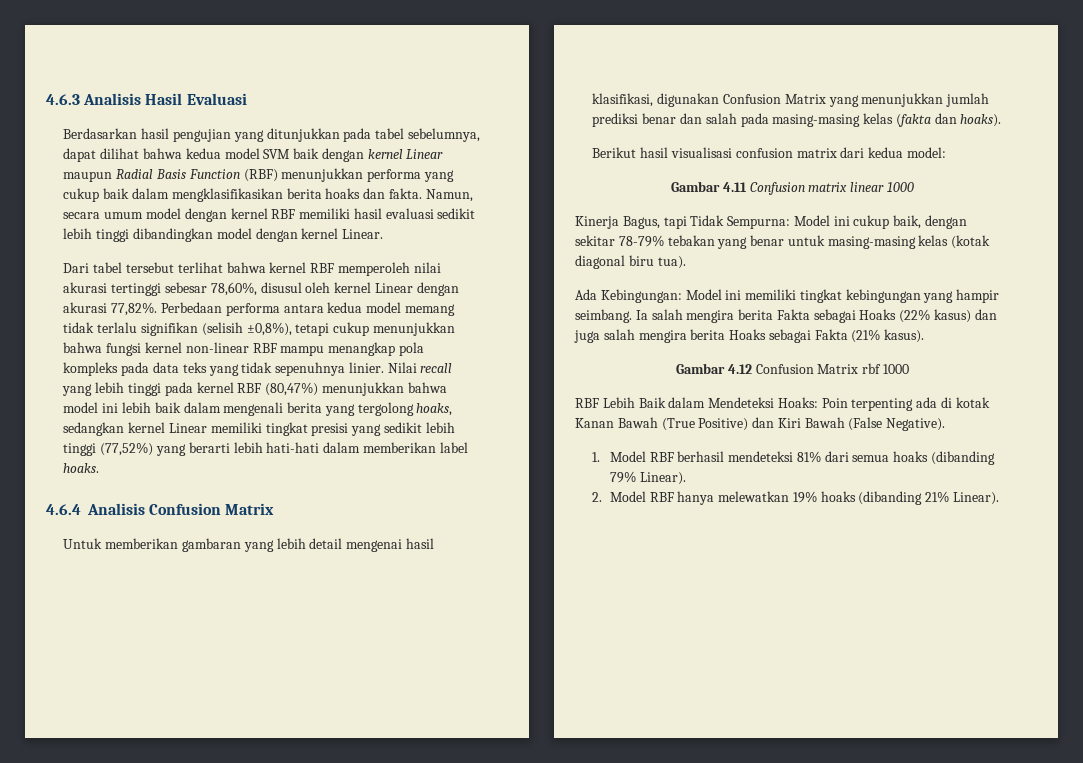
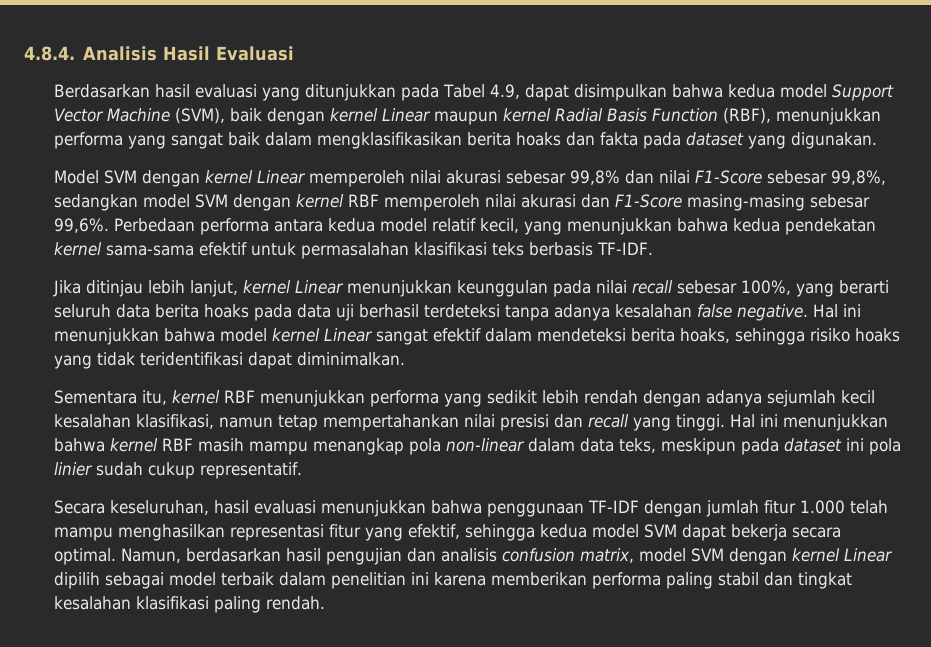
[46,94,80,105] 4.6.3 -> [24,46,75,61] 4.8.4.
[172,129,231,142] pengujian -> [195,84,258,98] evaluasi
[375,128,480,142] [63,148,291,162] tabel sebelumnya, dapat dilihat bahwa kedua model SVM -> [443,84,895,101] [54,108,226,124] Tabel 4.9, dapat disimpulkan bahwa kedua model Support Vector Machine (SVM),
(113, 176) none -> [503,108,552,122] kernel
[243,168,454,182] [63,188,100,202] (RBF) menunjukkan performa yang cukup -> [723,108,882,125] [54,132,224,149] (RBF), menunjukkan performa yang sangat
[388,188,473,202] [63,208,476,222] [63,228,384,242] [63,262,441,276] [63,282,459,296] [63,302,158,316] fakta. Namun, secara umum model dengan kernel RBF memiliki hasil evaluasi sedikit lebih tinggi dibandingkan model dengan kernel Linear. // Dari tabel tersebut terlihat bahwa kernel RBF memperoleh nilai akurasi tertinggi sebesar 78,60%, disusul oleh kernel Linear dengan akurasi 77,82%. -> [600,132,878,149] [54,170,887,187] [54,194,871,211] [54,218,110,233] fakta pada dataset yang digunakan. // Model SVM dengan kernel Linear memperoleh nilai akurasi sebesar 99,8% dan nilai F1-Score sebesar 99,8%, sedangkan model SVM dengan kernel RBF memperoleh nilai akurasi dan F1-Score masing-masing sebesar 99,6%.
[404,304,455,316] [63,322,455,336] [63,342,424,356] [63,362,453,376] [62,382,447,396] [63,402,453,416] [63,422,455,436] [63,442,468,456] [63,463,100,473] [46,503,275,515] [63,538,434,552] [592,93,990,107] [592,113,1002,127] [592,147,946,158] [671,181,914,195] [575,215,968,229] [575,235,991,249] [575,255,686,269] [575,289,1000,303] [575,309,997,323] [574,329,925,343] [676,363,909,374] [575,397,990,411] [575,417,946,431] [592,451,996,465] [609,471,686,485] [592,491,1000,505] memang tidak terlalu signifikan (selisih ±0,8%), tetapi cukup menunjukkan bahwa fungsi kernel non-linear RBF mampu menangkap pola kompleks pada data teks yang tidak sepenuhnya linier. Nilai recall yang lebih tinggi pada kernel RBF (80,47%) menunjukkan bahwa model ini lebih baik dalam mengenali berita yang tergolong hoaks, sedangkan kernel Linear memiliki tingkat presisi yang sedikit lebih tinggi (77,52%) yang berarti lebih hati-hati dalam memberikan label hoaks. // 4.6.4 Analisis Confusion Matrix // Untuk memberikan gambaran yang lebih detail mengenai hasil klasifikasi, digunakan Confusion Matrix yang menunjukkan jumlah prediksi benar dan salah pada masing-masing kelas (fakta dan hoaks). // Berikut hasil visualisasi confusion matrix dari kedua model: // Gambar 4.11 Confusion matrix linear 1000 // Kinerja Bagus, tapi Tidak Sempurna: Model ini cukup baik, dengan sekitar 78-79% tebakan yang benar untuk masing-masing kelas (kotak diagonal biru tua). // Ada Kebingungan: Model ini memiliki tingkat kebingungan yang hampir seimbang. Ia salah mengira berita Fakta sebagai Hoaks (22% kasus) dan juga salah mengira berita Hoaks sebagai Fakta (21% kasus). // Gambar 4.12 Confusion Matrix rbf 1000 // RBF Lebih Baik dalam Mendeteksi Hoaks: Poin terpenting ada di kotak Kanan Bawah (True Positive) dan Kiri Bawah (False Negative). // 1. Model RBF berhasil mendeteksi 81% dari semua hoaks (dibanding 79% Linear). // 2. Model RBF hanya melewatkan 19% hoaks (dibanding 21% Linear). -> [432,218,877,235] [54,242,654,259] [53,280,890,297] [54,304,862,321] [54,328,901,345] [54,352,406,369] [54,390,876,407] [54,414,889,431] [54,438,902,455] [54,462,303,479] [54,500,889,517] [54,524,842,541] [54,548,894,565] [54,572,853,589] [54,596,326,613] relatif kecil, yang menunjukkan bahwa kedua pendekatan kernel sama-sama efektif untuk permasalahan klasifikasi teks berbasis TF-IDF. // Jika ditinjau lebih lanjut, kernel Linear menunjukkan keunggulan pada nilai recall sebesar 100%, yang berarti seluruh data berita hoaks pada data uji berhasil terdeteksi tanpa adanya kesalahan false negative. Hal ini menunjukkan bahwa model kernel Linear sangat efektif dalam mendeteksi berita hoaks, sehingga risiko hoaks yang tidak teridentifikasi dapat diminimalkan. // Sementara itu, kernel RBF menunjukkan performa yang sedikit lebih rendah dengan adanya sejumlah kecil kesalahan klasifikasi, namun tetap mempertahankan nilai presisi dan recall yang tinggi. Hal ini menunjukkan bahwa kernel RBF masih mampu menangkap pola non-linear dalam data teks, meskipun pada dataset ini pola linier sudah cukup representatif. // Secara keseluruhan, hasil evaluasi menunjukkan bahwa penggunaan TF-IDF dengan jumlah fitur 1.000 telah mampu menghasilkan representasi fitur yang efektif, sehingga kedua model SVM dapat bekerja secara optimal. Namun, berdasarkan hasil pengujian dan analisis confusion matrix, model SVM dengan kernel Linear dipilih sebagai model terbaik dalam penelitian ini karena memberikan performa paling stabil dan tingkat kesalahan klasifikasi paling rendah.

